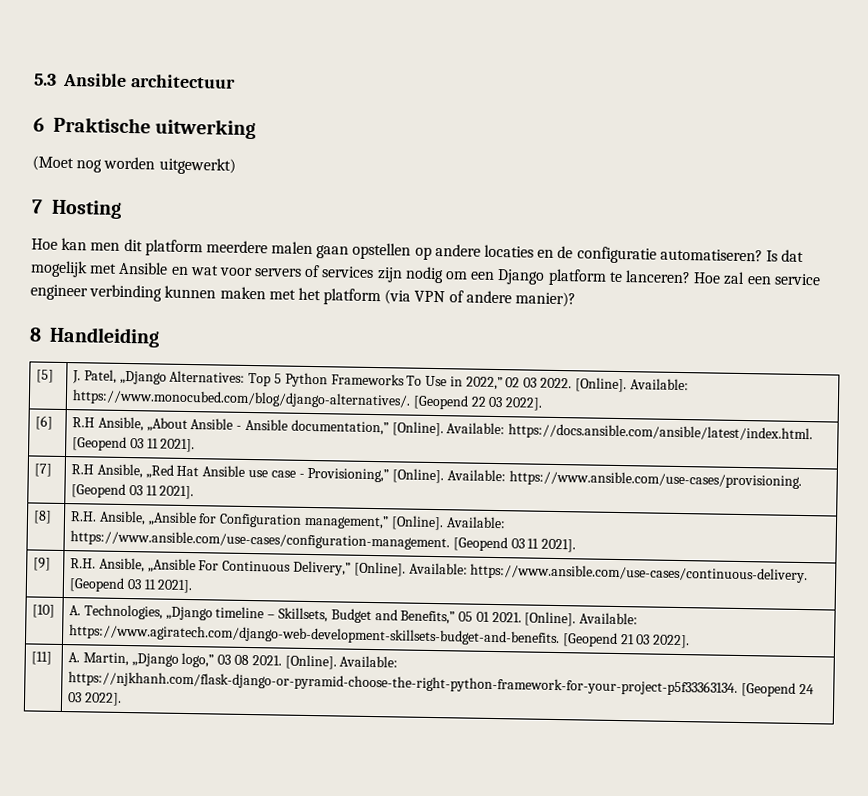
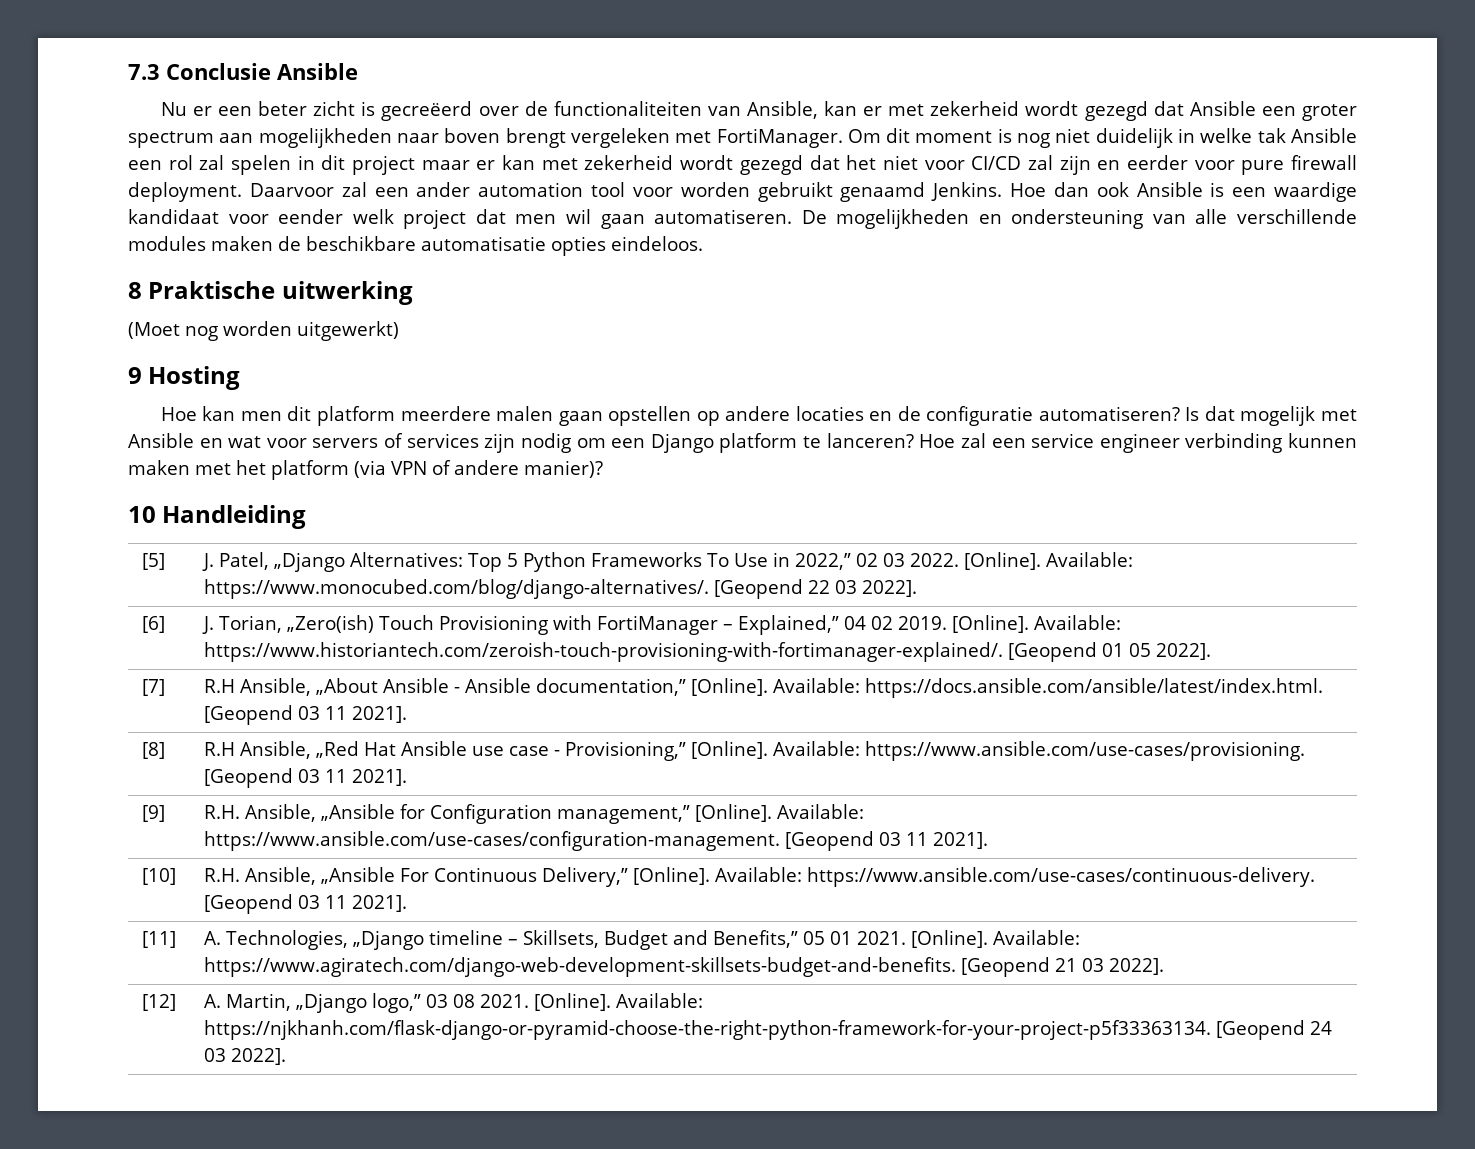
[34,72,236,89] [33,117,45,132] 5.3 Ansible architectuur // 6 -> [128,63,358,80] [160,101,1357,121] [128,128,1357,148] [128,155,1357,175] [128,182,1357,202] [128,209,1357,229] [128,236,703,256] [128,282,142,299] 7.3 Conclusie Ansible // Nu er een beter zicht is gecreëerd over de functionaliteiten van Ansible, kan er met zekerheid wordt gezegd dat Ansible een groter spectrum aan mogelijkheden naar boven brengt vergeleken met FortiManager. Om dit moment is nog niet duidelijk in welke tak Ansible een rol zal spelen in dit project maar er kan met zekerheid wordt gezegd dat het niet voor CI/CD zal zijn en eerder voor pure firewall deployment. Daarvoor zal een ander automation tool voor worden gebruikt genaamd Jenkins. Hoe dan ook Ansible is een waardige kandidaat voor eender welk project dat men wil gaan automatiseren. De mogelijkheden en ondersteuning van alle verschillende modules maken de beschikbare automatisatie opties eindeloos. // 8
[31,199,43,214] 7 -> [128,367,142,384] 9
[29,327,42,342] 8 -> [128,506,156,523] 10
(54, 422) none -> [201,615,1121,635] [203,642,1211,662] [141,679,165,696] | J. Torian, „Zero(ish) Touch Provisioning with FortiManager – Explained,” 04 02 2019. [Online]. Available: https://www.historiantech.com/zeroish-touch-provisioning-with-fortimanager-explained/. [Geopend 01 05 2022]. // [7]
[34,463,53,477] [7] -> [141,742,165,759] [8]
[33,510,53,524] [8] -> [141,805,165,822] [9]
[33,557,52,571] [9] -> [141,868,176,885] [10]
[32,604,56,618] [10] -> [141,931,176,948] [11]
[31,651,53,665] [11] -> [141,994,176,1011] [12]

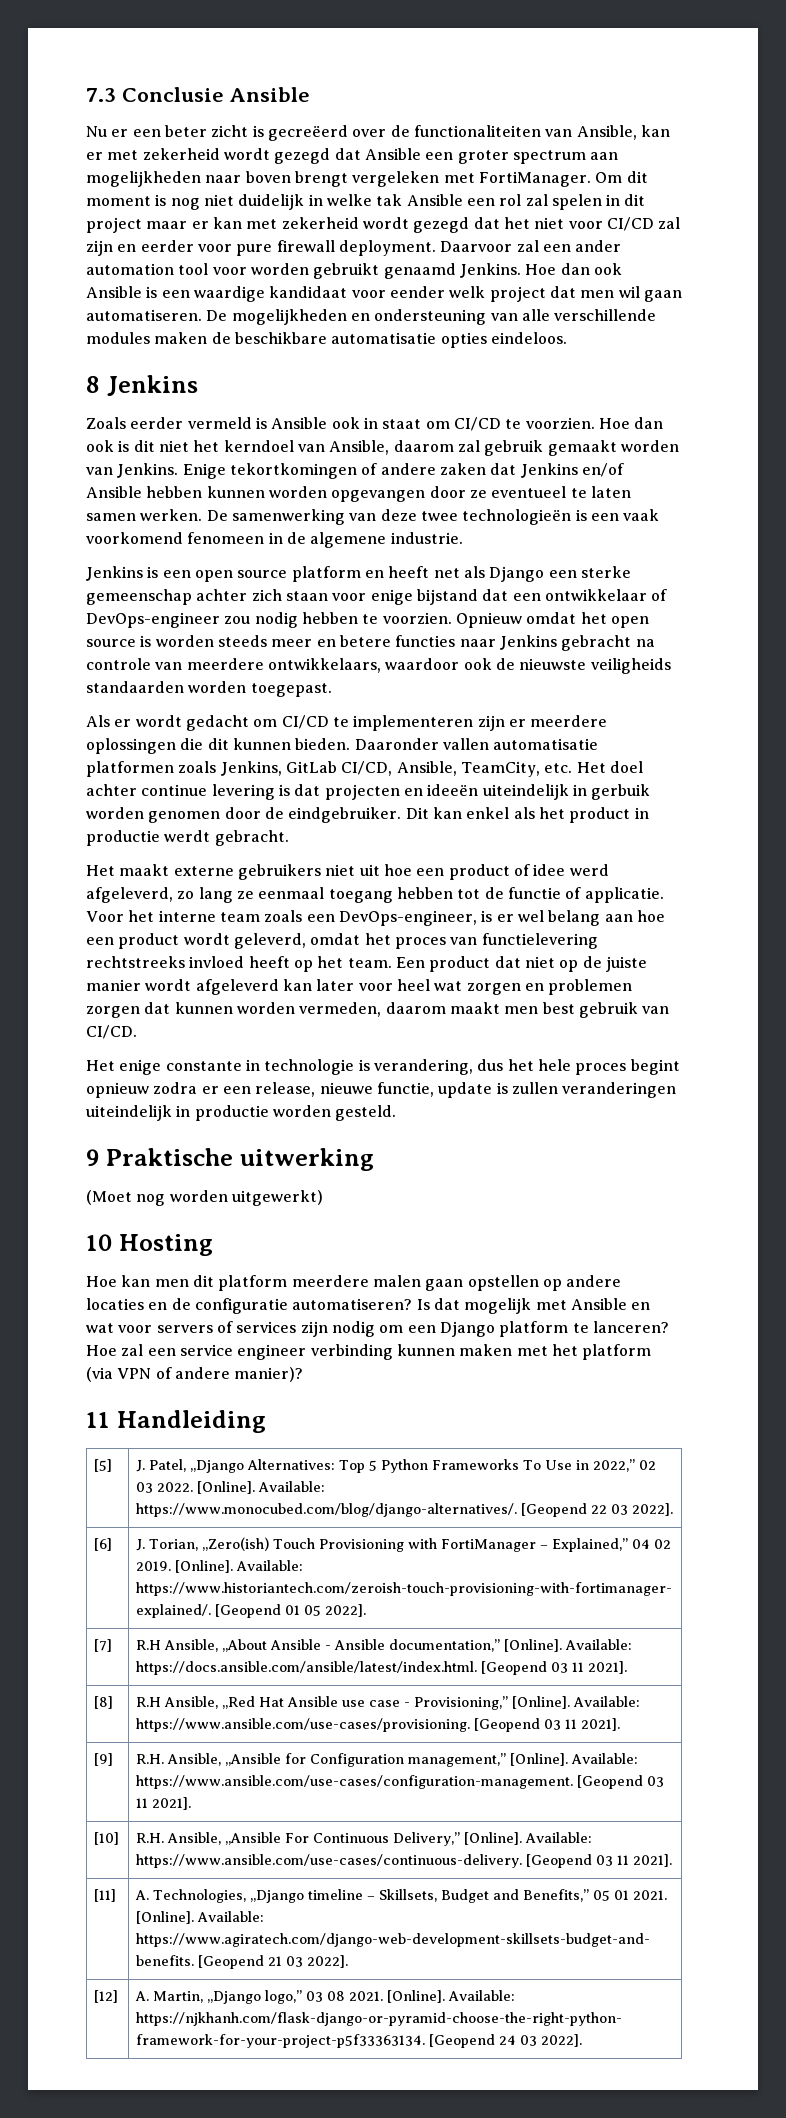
(142, 290) none -> [106,375,198,396] [86,417,664,431] [86,440,679,456] [86,463,624,479] [86,486,631,502] [86,509,660,525] [86,532,463,548] [86,566,631,582] [86,589,668,605] [86,612,649,628] [86,635,655,651] [86,658,671,674] [86,681,332,697] [86,715,608,731] [86,738,599,754] [86,761,643,777] [86,784,651,800] [86,807,649,823] [86,830,289,846] [86,864,609,880] [86,887,664,903] [86,910,665,926] [86,933,598,949] [86,956,647,972] [86,979,633,995] [86,1002,670,1018] [86,1025,137,1039] [86,1059,680,1075] [86,1082,677,1098] [86,1105,397,1121] [86,1149,99,1166] Jenkins // Zoals eerder vermeld is Ansible ook in staat om CI/CD te voorzien. Hoe dan ook is dit niet het kerndoel van Ansible, daarom zal gebruik gemaakt worden van Jenkins. Enige tekortkomingen of andere zaken dat Jenkins en/of Ansible hebben kunnen worden opgevangen door ze eventueel te laten samen werken. De samenwerking van deze twee technologieën is een vaak voorkomend fenomeen in de algemene industrie. // Jenkins is een open source platform en heeft net als Django een sterke gemeenschap achter zich staan voor enige bijstand dat een ontwikkelaar of DevOps-engineer zou nodig hebben te voorzien. Opnieuw omdat het open source is worden steeds meer en betere functies naar Jenkins gebracht na controle van meerdere ontwikkelaars, waardoor ook de nieuwste veiligheids standaarden worden toegepast. // Als er wordt gedacht om CI/CD te implementeren zijn er meerdere oplossingen die dit kunnen bieden. Daaronder vallen automatisatie platformen zoals Jenkins, GitLab CI/CD, Ansible, TeamCity, etc. Het doel achter continue levering is dat projecten en ideeën uiteindelijk in gerbuik worden genomen door de eindgebruiker. Dit kan enkel als het product in productie werdt gebracht. // Het maakt externe gebruikers niet uit hoe een product of idee werd afgeleverd, zo lang ze eenmaal toegang hebben tot de functie of applicatie. Voor het interne team zoals een DevOps-engineer, is er wel belang aan hoe een product wordt geleverd, omdat het proces van functielevering rechtstreeks invloed heeft op het team. Een product dat niet op de juiste manier wordt afgeleverd kan later voor heel wat zorgen en problemen zorgen dat kunnen worden vermeden, daarom maakt men best gebruik van CI/CD. // Het enige constante in technologie is verandering, dus het hele proces begint opnieuw zodra er een release, nieuwe functie, update is zullen veranderingen uiteindelijk in productie worden gesteld. // 9
[128,367,142,384] 9 -> [86,1234,112,1251] 10
[128,506,156,523] 10 -> [86,1412,110,1428] 11

